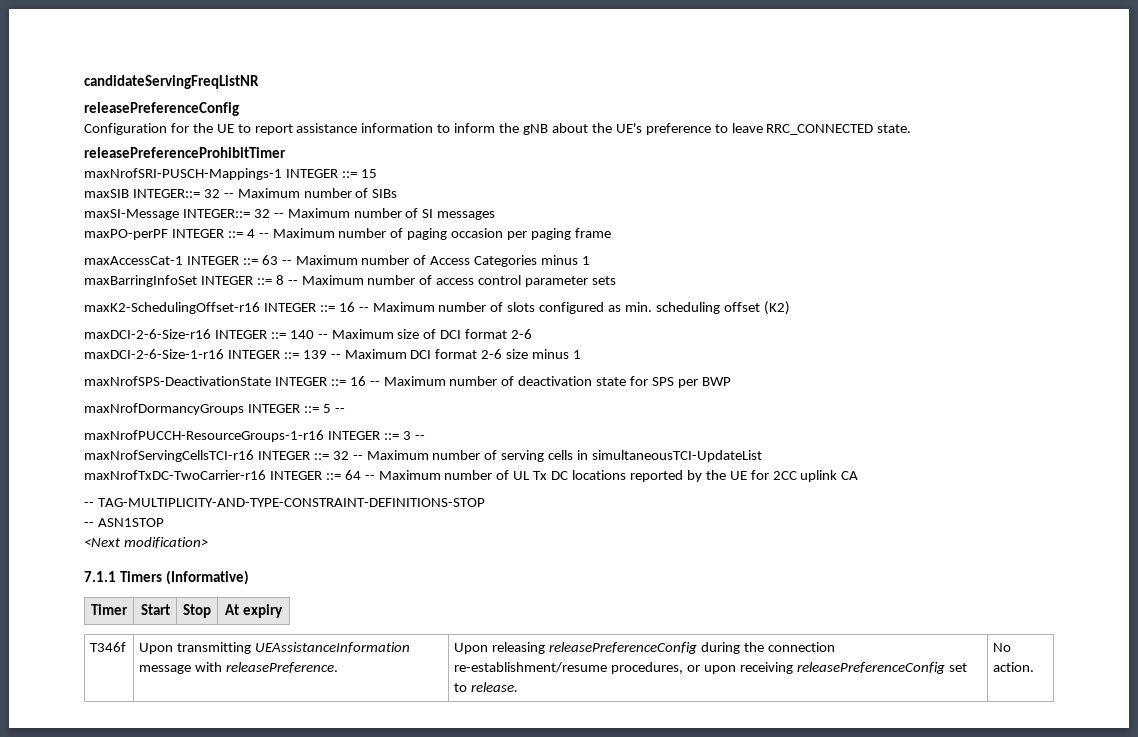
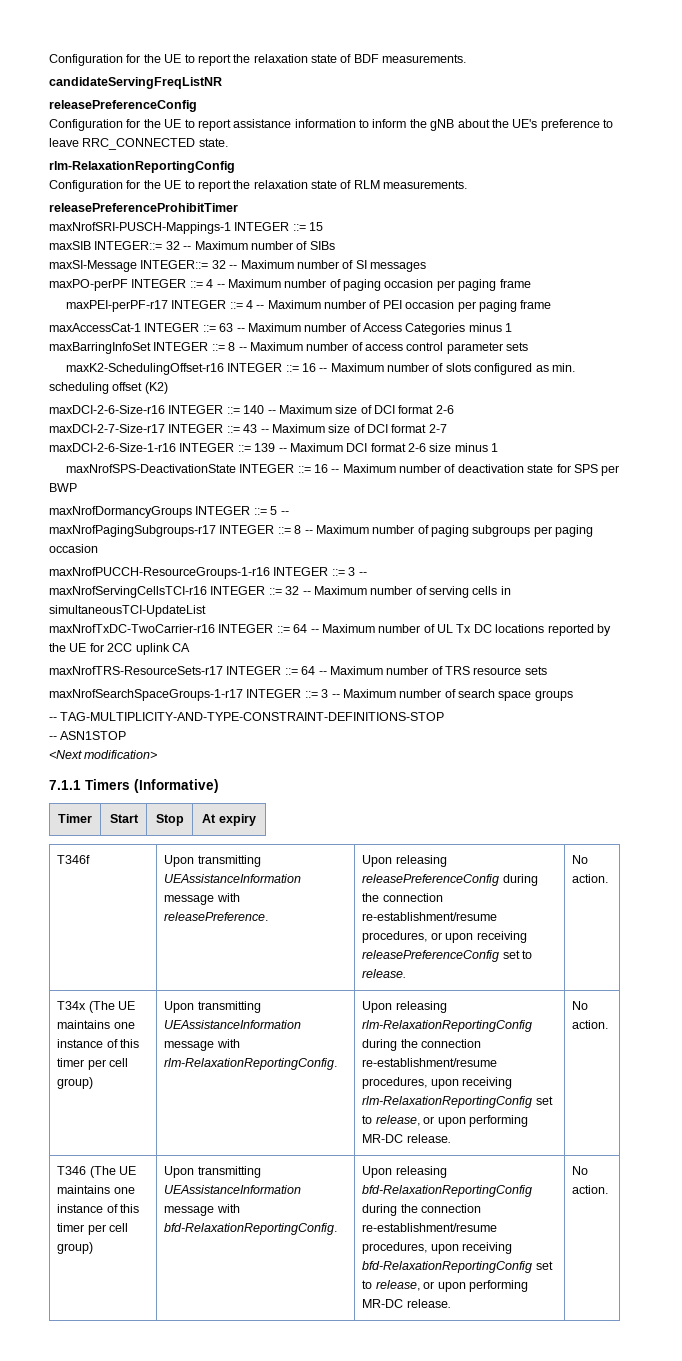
(84, 82) none -> [49,54,467,66] Configuration for the UE to report the relaxation state of BDF measurements. //
(912, 128) none -> [49,161,235,173] [49,180,468,192] // rlm-RelaxationReportingConfig // Configuration for the UE to report the relaxation state of RLM measurements.
(611, 233) none -> [65,300,552,312] // maxPEI-perPF-r17 INTEGER ::= 4 -- Maximum number of PEI occasion per paging frame
(533, 334) none -> [49,424,447,433] // maxDCI-2-7-Size-r17 INTEGER ::= 43 -- Maximum size of DCI format 2-7
(345, 410) none -> [49,525,594,537] [49,544,98,553] // maxNrofPagingSubgroups-r17 INTEGER ::= 8 -- Maximum number of paging subgroups per paging occasion
(859, 475) none -> [49,666,547,675] [49,689,573,701] // maxNrofTRS-ResourceSets-r17 INTEGER ::= 64 -- Maximum number of TRS resource sets // maxNrofSearchSpaceGroups-1-r17 INTEGER ::= 3 -- Maximum number of search space groups
(1035, 667) none -> [57,1001,136,1013] [57,1020,135,1029] [57,1039,140,1048] [57,1058,129,1070] [57,1077,94,1089] [164,1001,261,1013] [164,1020,302,1029] [164,1039,240,1051] [164,1058,338,1070] [362,1001,447,1013] [362,1020,533,1032] [362,1039,482,1051] [362,1058,498,1067] [362,1077,513,1089] [362,1096,553,1108] [362,1115,528,1127] [362,1134,451,1143] [572,1001,589,1010] [572,1020,609,1029] [57,1166,137,1178] [57,1185,135,1194] [57,1204,140,1213] [57,1223,129,1235] [57,1242,94,1254] [164,1166,261,1178] [164,1185,302,1194] [164,1204,240,1216] [164,1223,338,1235] [362,1166,447,1178] [362,1185,533,1197] [362,1204,482,1216] [362,1223,498,1232] [362,1242,513,1254] [362,1261,553,1273] [362,1280,528,1292] [362,1299,451,1308] [572,1166,589,1175] [572,1185,609,1194] // T34x (The UE maintains one instance of this timer per cell group) | Upon transmitting UEAssistanceInformation message with rlm-RelaxationReportingConfig. | Upon releasing rlm-RelaxationReportingConfig during the connection re-establishment/resume procedures, upon receiving rlm-RelaxationReportingConfig set to release, or upon performing MR-DC release. | No action. // T346 (The UE maintains one instance of this timer per cell group) | Upon transmitting UEAssistanceInformation message with bfd-RelaxationReportingConfig. | Upon releasing bfd-RelaxationReportingConfig during the connection re-establishment/resume procedures, upon receiving bfd-RelaxationReportingConfig set to release, or upon performing MR-DC release. | No action.

